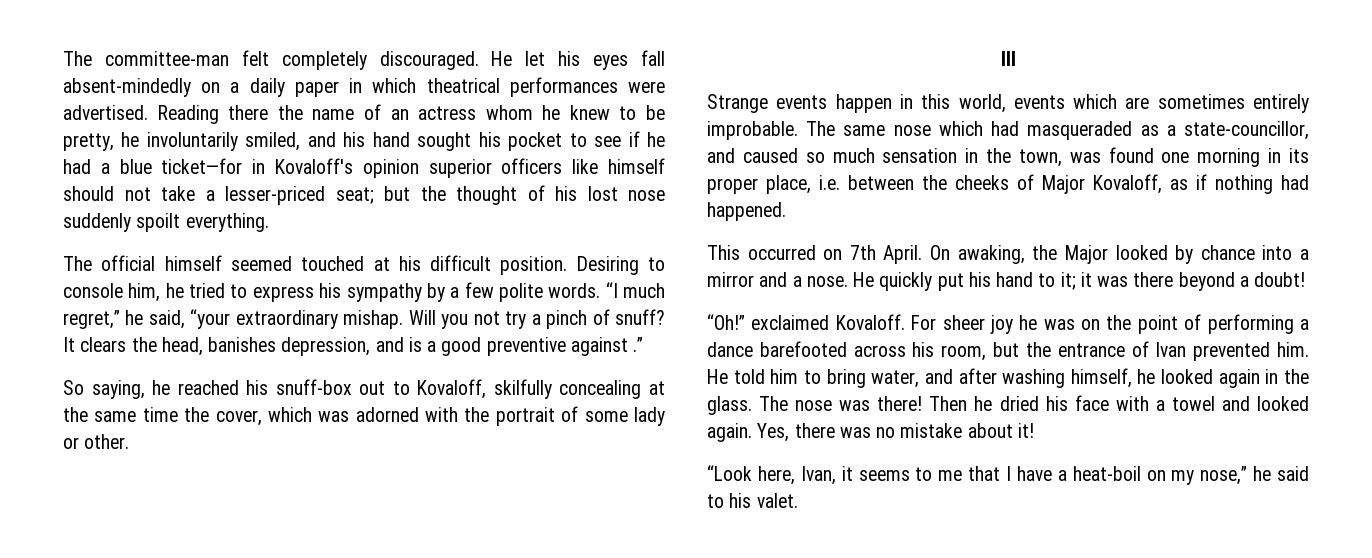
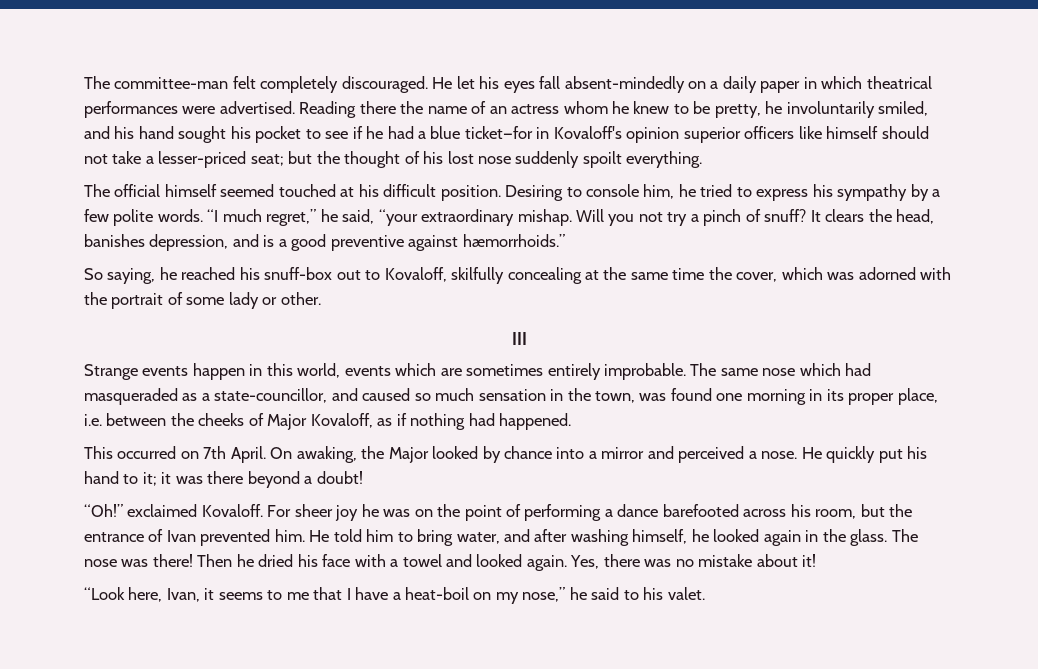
[633,337,644,352] .” -> [462,234,565,247] hæmorrhoids.”
(788, 279) none -> [678,446,745,463] perceived

